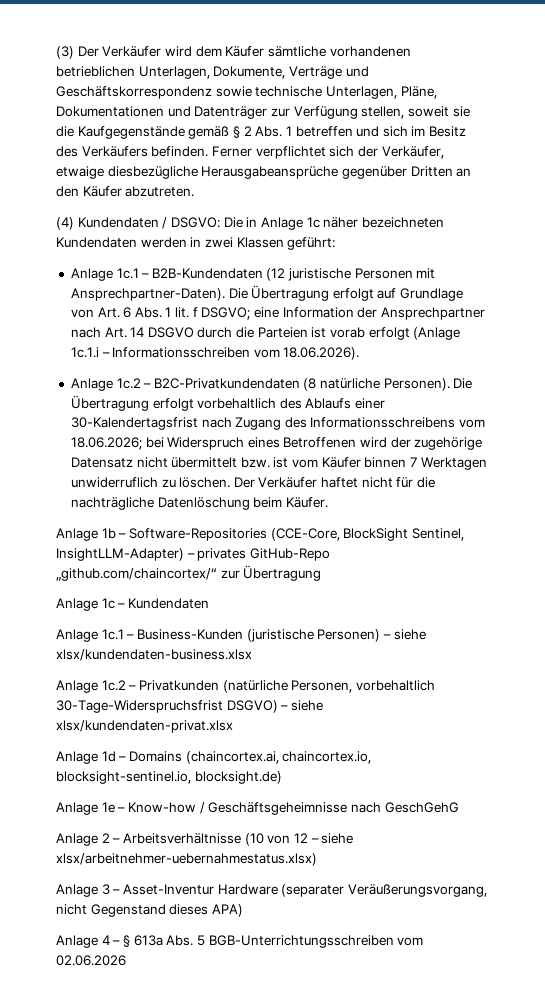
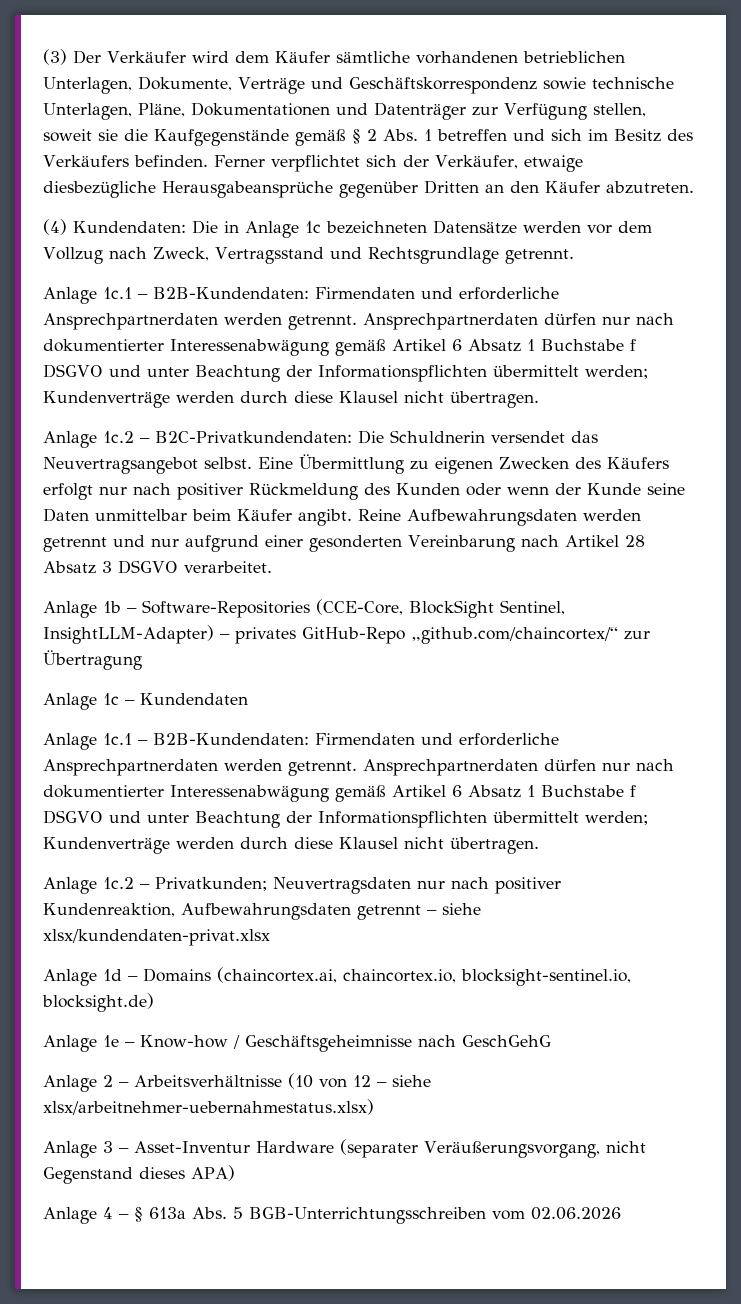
[77,217,220,229] Kundendaten / DSGVO: -> [73,221,186,233] Kundendaten:
[323,217,444,228] [56,237,336,250] [70,268,436,281] [70,285,464,301] [70,307,485,320] [70,327,461,340] [70,347,360,360] [70,378,473,391] [70,395,386,411] [70,417,486,430] [70,437,483,450] [70,457,487,470] [70,477,436,488] [70,497,328,510] näher bezeichneten Kundendaten werden in zwei Klassen geführt: // Anlage 1c.1 – B2B-Kundendaten (12 juristische Personen mit Ansprechpartner-Daten). Die Übertragung erfolgt auf Grundlage von Art. 6 Abs. 1 lit. f DSGVO; eine Information der Ansprechpartner nach Art. 14 DSGVO durch die Parteien ist vorab erfolgt (Anlage 1c.1.i – Informationsschreiben vom 18.06.2026). // Anlage 1c.2 – B2C-Privatkundendaten (8 natürliche Personen). Die Übertragung erfolgt vorbehaltlich des Ablaufs einer 30-Kalendertagsfrist nach Zugang des Informationsschreibens vom 18.06.2026; bei Widerspruch eines Betroffenen wird der zugehörige Datensatz nicht übermittelt bzw. ist vom Käufer binnen 7 Werktagen unwiderruflich zu löschen. Der Verkäufer haftet nicht für die nachträgliche Datenlöschung beim Käufer. -> [326,220,652,234] [43,247,574,264] [43,287,559,304] [43,313,674,330] [43,339,636,356] [43,364,648,382] [43,391,539,408] [43,430,598,448] [43,454,669,474] [43,483,685,500] [43,508,641,526] [43,535,645,552] [43,560,272,574] bezeichneten Datensätze werden vor dem Vollzug nach Zweck, Vertragsstand und Rechtsgrundlage getrennt. // Anlage 1c.1 – B2B-Kundendaten: Firmendaten und erforderliche Ansprechpartnerdaten werden getrennt. Ansprechpartnerdaten dürfen nur nach dokumentierter Interessenabwägung gemäß Artikel 6 Absatz 1 Buchstabe f DSGVO und unter Beachtung der Informationspflichten übermittelt werden; Kundenverträge werden durch diese Klausel nicht übertragen. // Anlage 1c.2 – B2C-Privatkundendaten: Die Schuldnerin versendet das Neuvertragsangebot selbst. Eine Übermittlung zu eigenen Zwecken des Käufers erfolgt nur nach positiver Rückmeldung des Kunden oder wenn der Kunde seine Daten unmittelbar beim Käufer angibt. Reine Aufbewahrungsdaten werden getrennt und nur aufgrund einer gesonderten Vereinbarung nach Artikel 28 Absatz 3 DSGVO verarbeitet.
[136,629,426,642] [56,649,252,661] [56,680,435,693] [56,700,278,713] Business-Kunden (juristische Personen) – siehe xlsx/kundendaten-business.xlsx // Anlage 1c.2 – Privatkunden (natürliche Personen, vorbehaltlich 30-Tage-Widerspruchsfrist DSGVO) -> [153,733,559,746] [43,759,674,776] [43,785,636,802] [43,810,648,828] [43,837,539,854] [43,877,561,894] [43,903,421,920] B2B-Kundendaten: Firmendaten und erforderliche Ansprechpartnerdaten werden getrennt. Ansprechpartnerdaten dürfen nur nach dokumentierter Interessenabwägung gemäß Artikel 6 Absatz 1 Buchstabe f DSGVO und unter Beachtung der Informationspflichten übermittelt werden; Kundenverträge werden durch diese Klausel nicht übertragen. // Anlage 1c.2 – Privatkunden; Neuvertragsdaten nur nach positiver Kundenreaktion, Aufbewahrungsdaten getrennt

